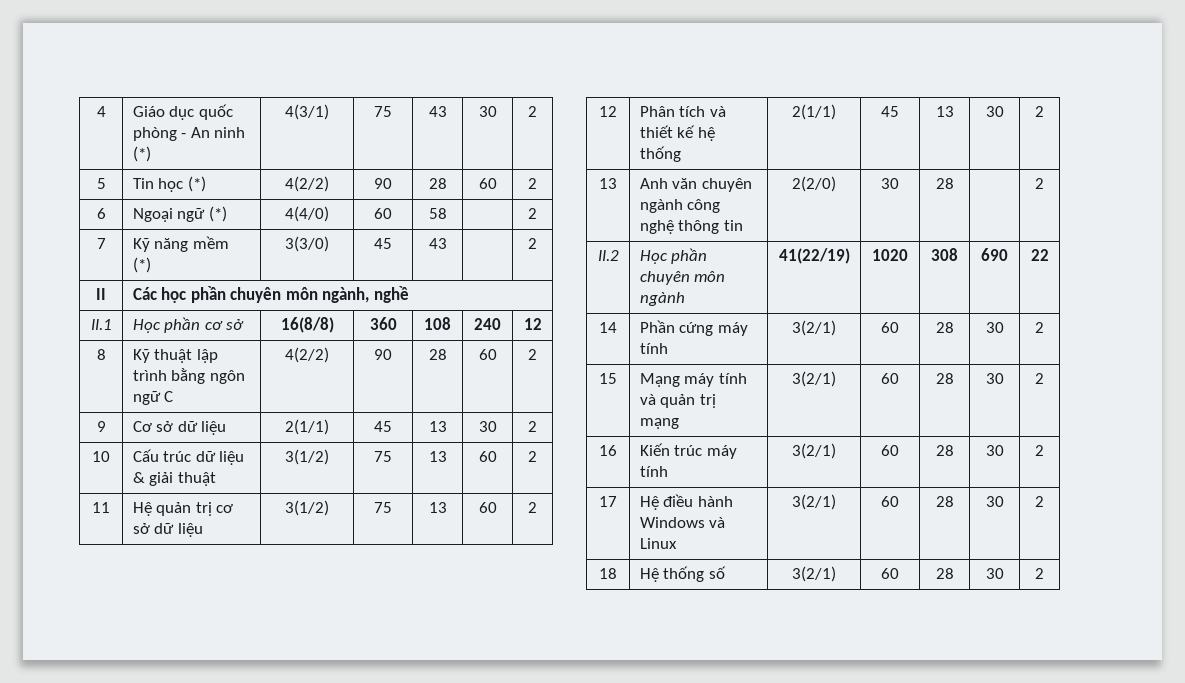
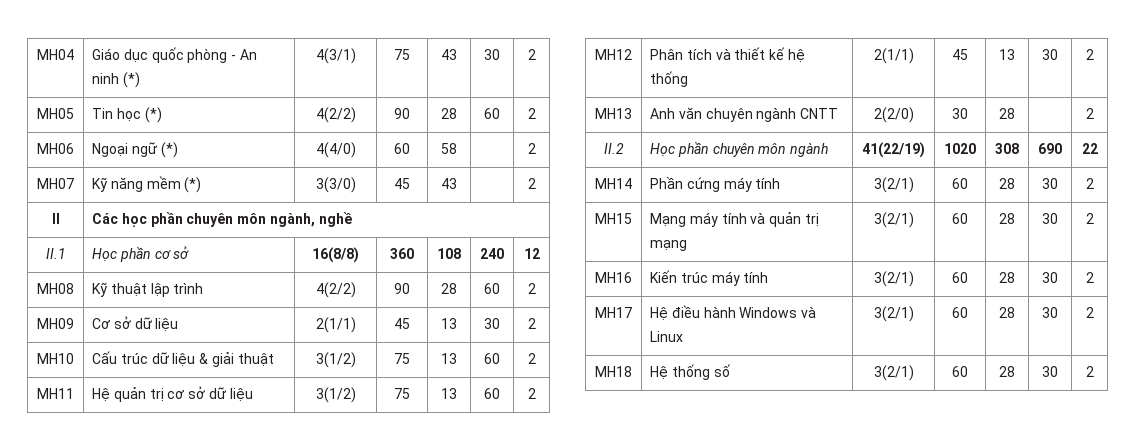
[96,106,106,117] 4 -> [37,49,74,60] MH04
[96,178,106,189] 5 -> [37,108,74,119] MH05
[96,208,106,219] 6 -> [37,143,74,154] MH06
[96,238,106,249] 7 -> [37,178,74,189] MH07
[96,349,106,360] 8 -> [37,283,74,294] MH08
[171,368,245,384] [132,391,174,405] [285,347,329,363] [374,349,392,360] [428,349,447,360] [478,349,497,360] [528,349,537,360] [96,421,106,432] bằng ngôn ngữ C | 4(2/2) | 90 | 28 | 60 | 2 // 9 -> [315,282,356,298] [394,283,410,294] [441,283,457,294] [484,283,500,294] [527,283,536,294] [37,318,74,329] | 4(2/2) | 90 | 28 | 60 | 2 // MH09
[92,451,110,462] 10 -> [37,353,74,364] MH10
[92,502,110,513] 11 -> [37,388,74,399] MH11
[599,106,617,117] 12 -> [595,49,632,60] MH12
[599,178,617,189] 13 -> [595,108,632,119] MH13
[687,199,721,213] [639,220,743,234] công nghệ thông tin -> [800,108,839,119] CNTT
[599,322,617,333] 14 -> [595,178,632,189] MH14
[599,373,617,384] 15 -> [595,213,632,224] MH15
[599,445,617,456] 16 -> [595,272,632,283] MH16
[599,496,617,507] 17 -> [595,307,632,318] MH17
[599,568,617,579] 18 -> [595,366,632,377] MH18

